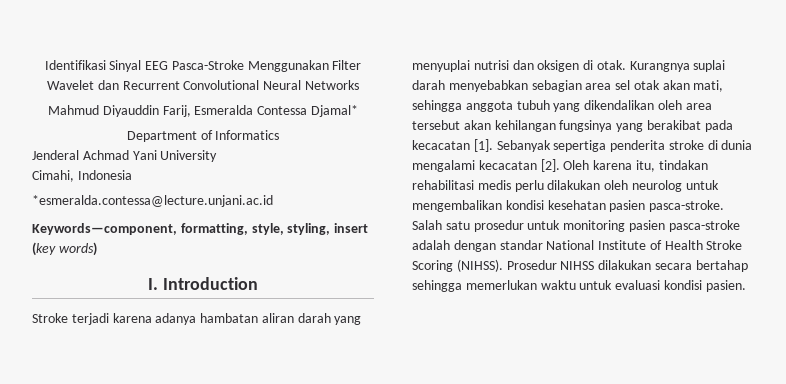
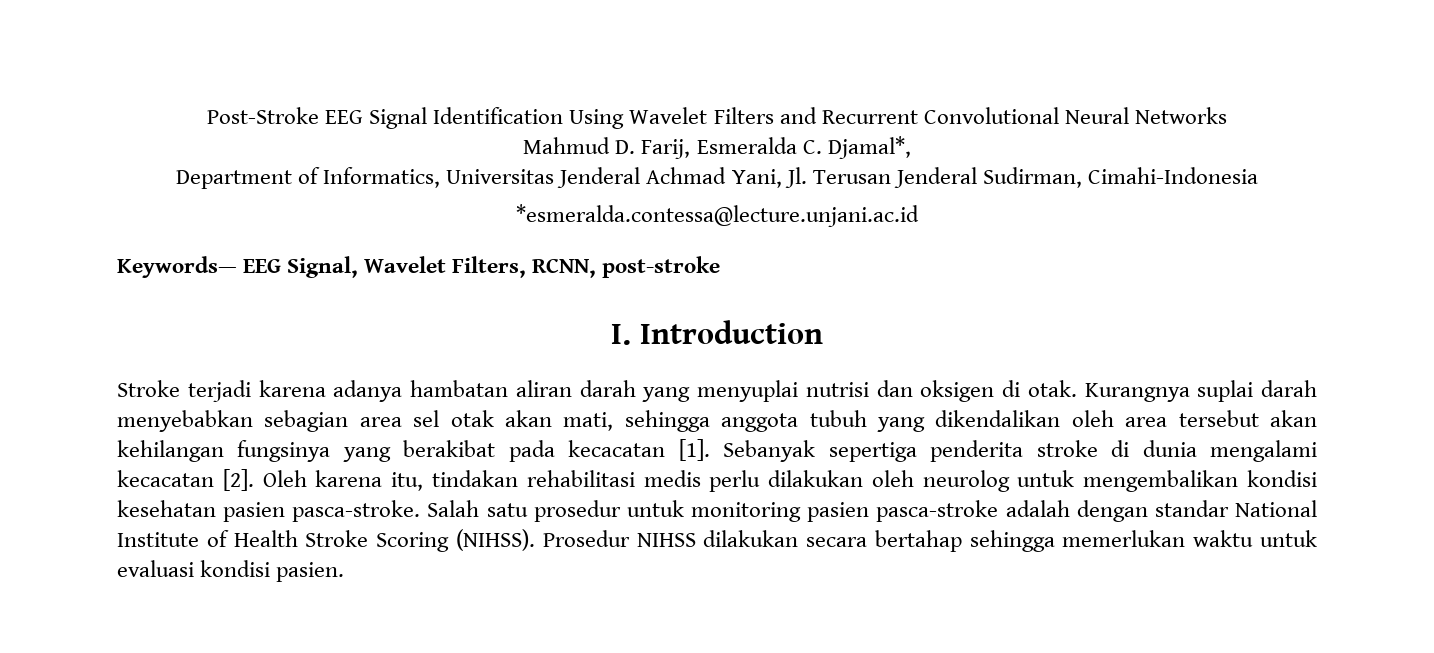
[44,60,362,72] [47,80,119,90] Identifikasi Sinyal EEG Pasca-Stroke Menggunakan Filter Wavelet dan -> [207,107,817,129] Post-Stroke EEG Signal Identification Using Wavelet Filters and
[102,105,159,117] Diyauddin -> [615,140,636,154] D.
[257,105,358,117] Contessa Djamal* -> [802,136,911,159] C. Djamal*,
[215,130,280,140] [32,150,218,162] [32,170,132,182] [32,195,273,207] [32,223,369,235] [32,242,97,256] Informatics // Jenderal Achmad Yani University // Cimahi, Indonesia // *esmeralda.contessa@lecture.unjani.ac.id // Keywords—component, formatting, style, styling, insert (key words) -> [323,167,1258,188] [516,204,919,227] [117,256,721,278] Informatics, Universitas Jenderal Achmad Yani, Jl. Terusan Jenderal Sudirman, Cimahi-Indonesia // *esmeralda.contessa@lecture.unjani.ac.id // Keywords— EEG Signal, Wavelet Filters, RCNN, post-stroke

